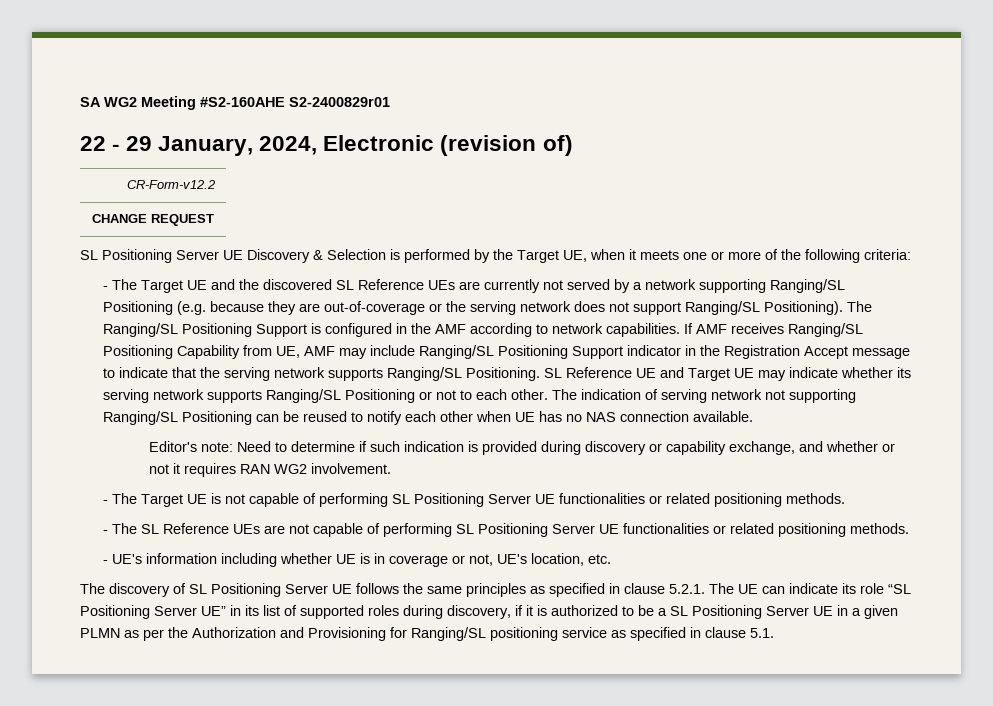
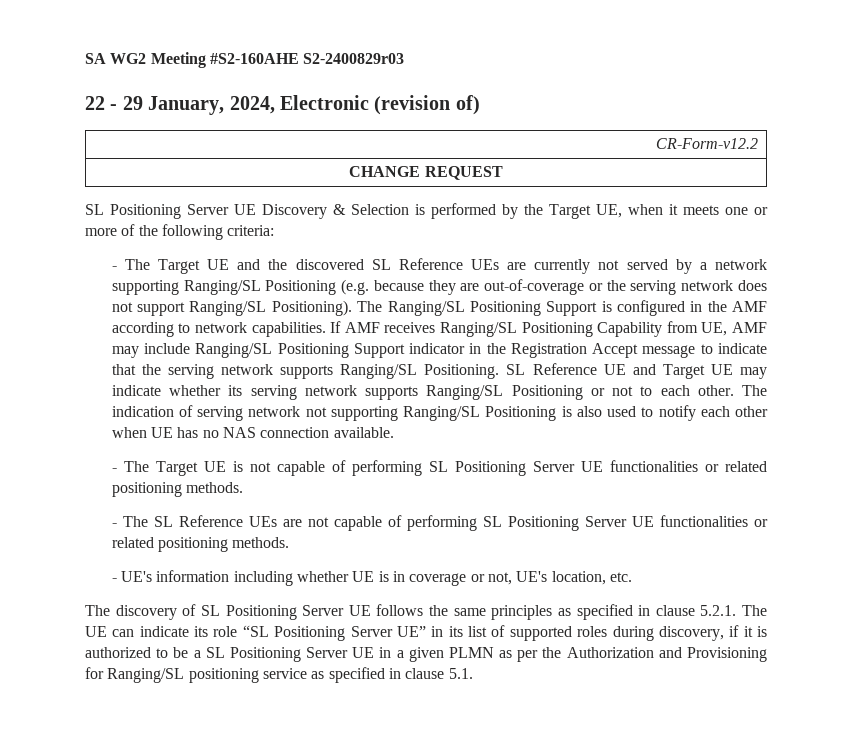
[289,97,390,107] S2-2400829r01 -> [303,53,405,64] S2-2400829r03
[256,411,348,422] can be reused -> [561,406,637,417] is also used
[149,441,896,455] [149,463,392,477] // Editor's note: Need to determine if such indication is provided during discovery or capability exchange, and whether or not it requires RAN WG2 involvement. -> (394, 432) none

